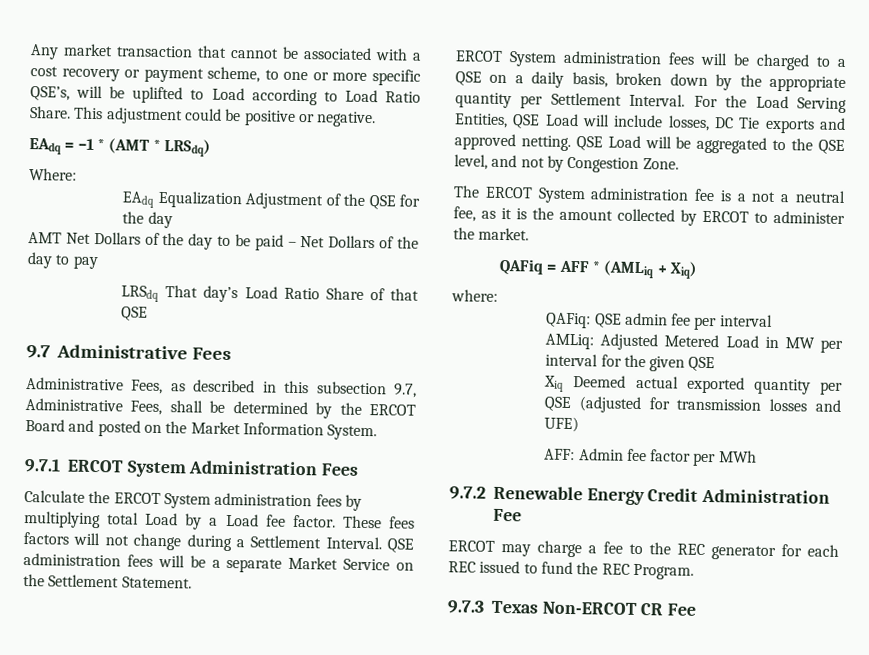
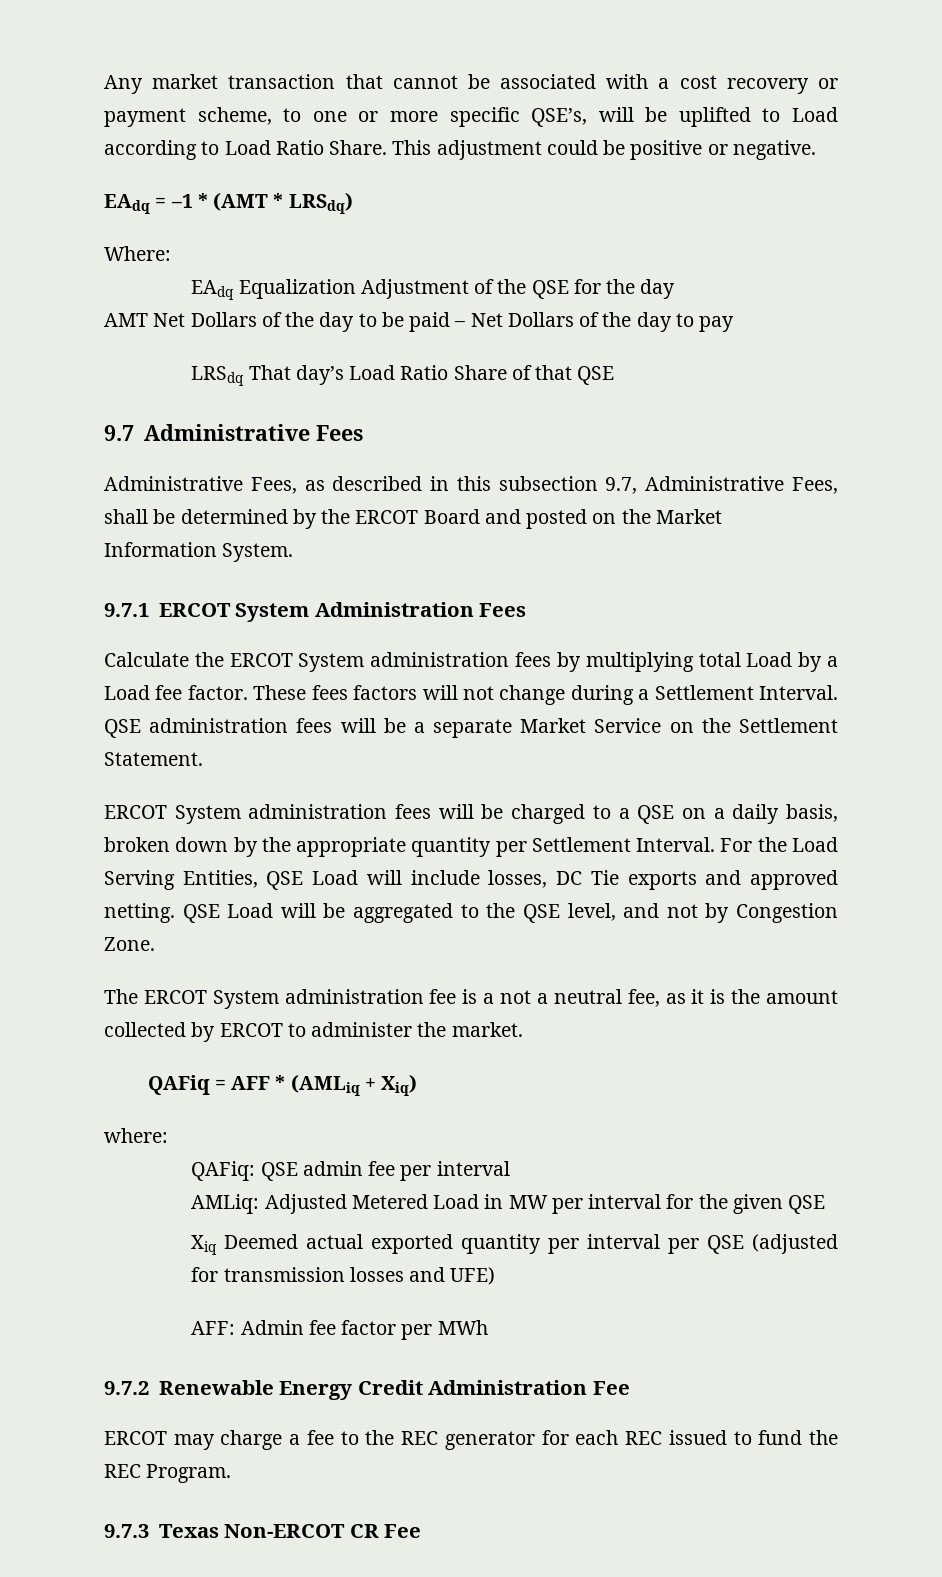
(843, 388) none -> [587,1234,700,1254] interval per

